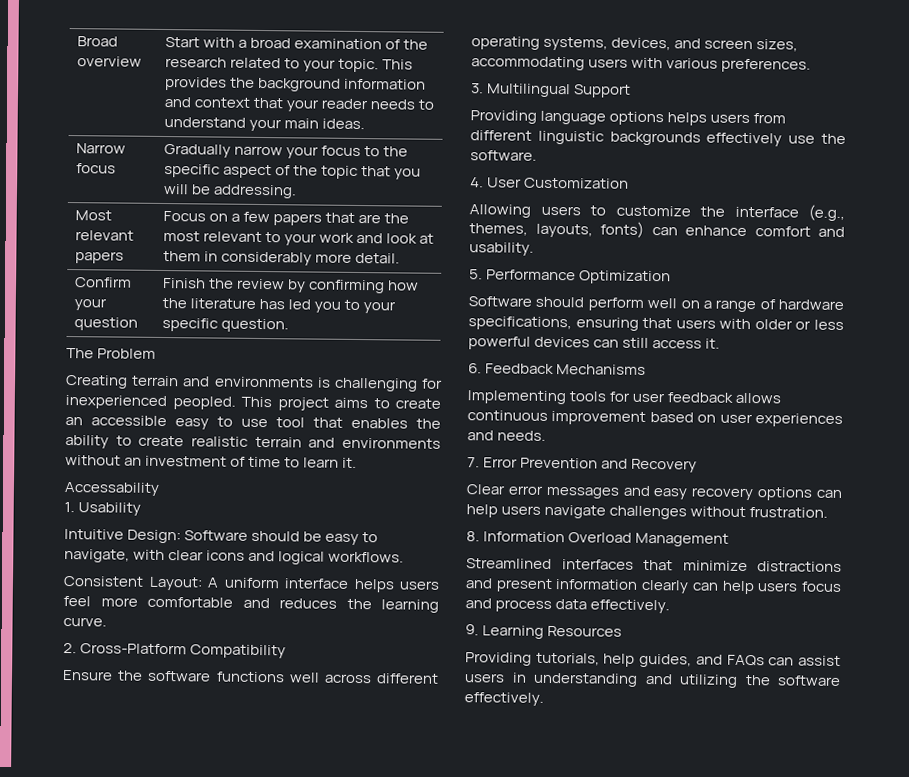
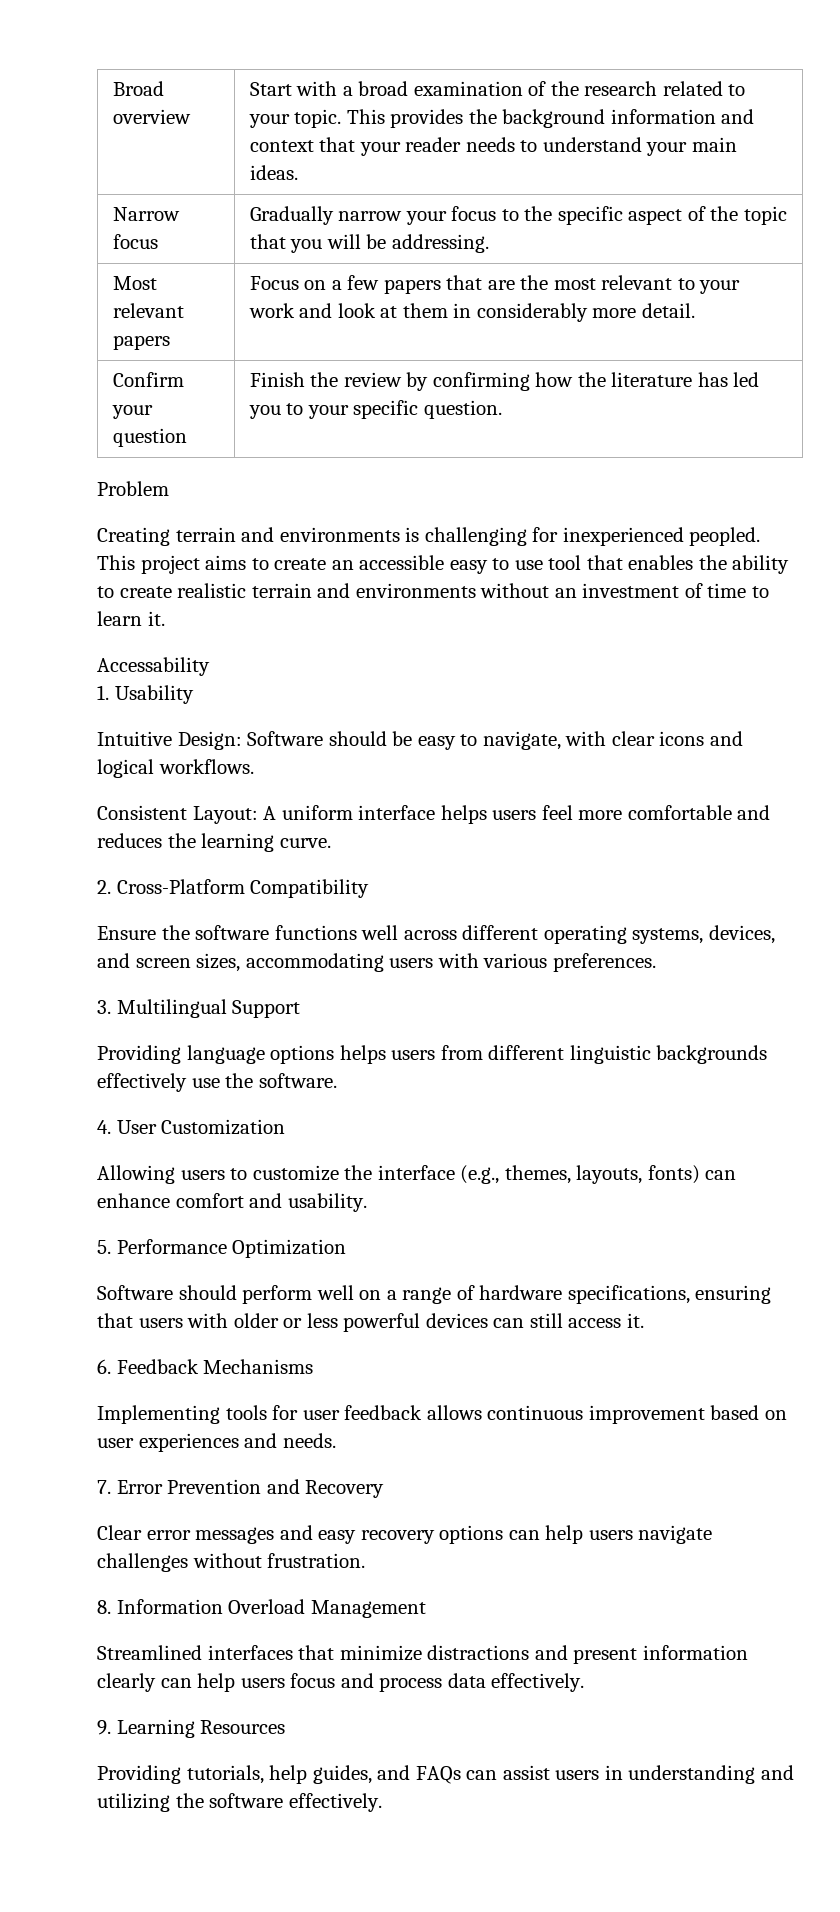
[66,348,94,359] The -> (502, 409) none

